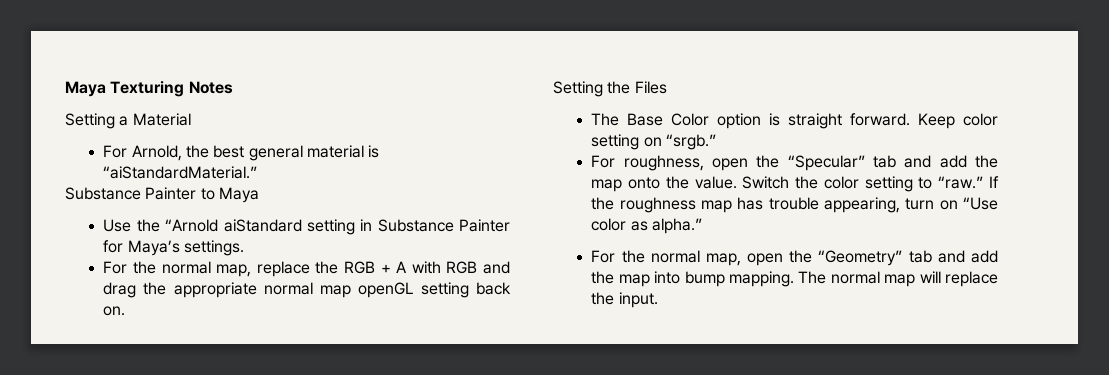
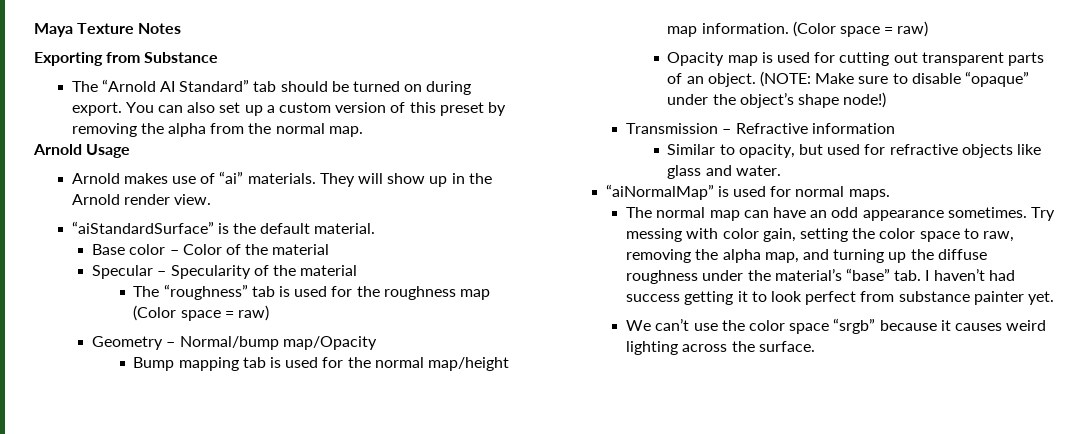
[65,81,185,97] Maya Texturing -> [34,23,135,37] Maya Texture
[65,113,191,129] [103,145,380,161] [103,166,258,179] [65,187,259,203] [103,219,511,235] [103,240,245,256] [103,261,510,277] [103,282,512,298] [103,306,126,316] [553,81,667,97] [591,113,998,129] [591,134,717,150] [591,155,998,171] [591,176,1000,192] [591,197,998,213] [591,218,703,234] [591,250,999,266] [591,271,999,287] [591,292,658,308] Setting a Material // For Arnold, the best general material is “aiStandardMaterial.” // Substance Painter to Maya // Use the “Arnold aiStandard setting in Substance Painter for Maya’s settings. // For the normal map, replace the RGB + A with RGB and drag the appropriate normal map openGL setting back on. // Setting the Files // The Base Color option is straight forward. Keep color setting on “srgb.” // For roughness, open the “Specular” tab and add the map onto the value. Switch the color setting to “raw.” If the roughness map has trouble appearing, turn on “Use color as alpha.” // For the normal map, open the “Geometry” tab and add the map into bump mapping. The normal map will replace the input. -> [34,52,219,66] [71,79,472,95] [71,102,506,116] [71,123,363,137] [33,144,131,158] [71,171,492,187] [71,194,212,205] [71,221,376,234] [92,244,330,255] [92,265,358,279] [133,284,490,300] [133,305,270,321] [92,336,377,350] [133,357,509,371] [667,21,929,37] [667,52,1044,66] [667,71,1029,87] [667,92,887,108] [626,123,895,134] [667,144,1041,158] [667,165,781,179] [605,184,890,200] [626,207,1055,221] [626,228,1014,242] [626,249,987,263] [626,268,1015,284] [626,291,1054,305] [626,318,1047,334] [626,341,815,355] Exporting from Substance // The “Arnold AI Standard” tab should be turned on during export. You can also set up a custom version of this preset by removing the alpha from the normal map. // Arnold Usage // Arnold makes use of “ai” materials. They will show up in the Arnold render view. // “aiStandardSurface” is the default material. // Base color – Color of the material // Specular – Specularity of the material // The “roughness” tab is used for the roughness map (Color space = raw) // Geometry – Normal/bump map/Opacity // Bump mapping tab is used for the normal map/height map information. (Color space = raw) // Opacity map is used for cutting out transparent parts of an object. (NOTE: Make sure to disable “opaque” under the object’s shape node!) // Transmission – Refractive information // Similar to opacity, but used for refractive objects like glass and water. // “aiNormalMap” is used for normal maps. // The normal map can have an odd appearance sometimes. Try messing with color gain, setting the color space to raw, removing the alpha map, and turning up the diffuse roughness under the material’s “base” tab. I haven’t had success getting it to look perfect from substance painter yet. // We can’t use the color space “srgb” because it causes weird lighting across the surface.

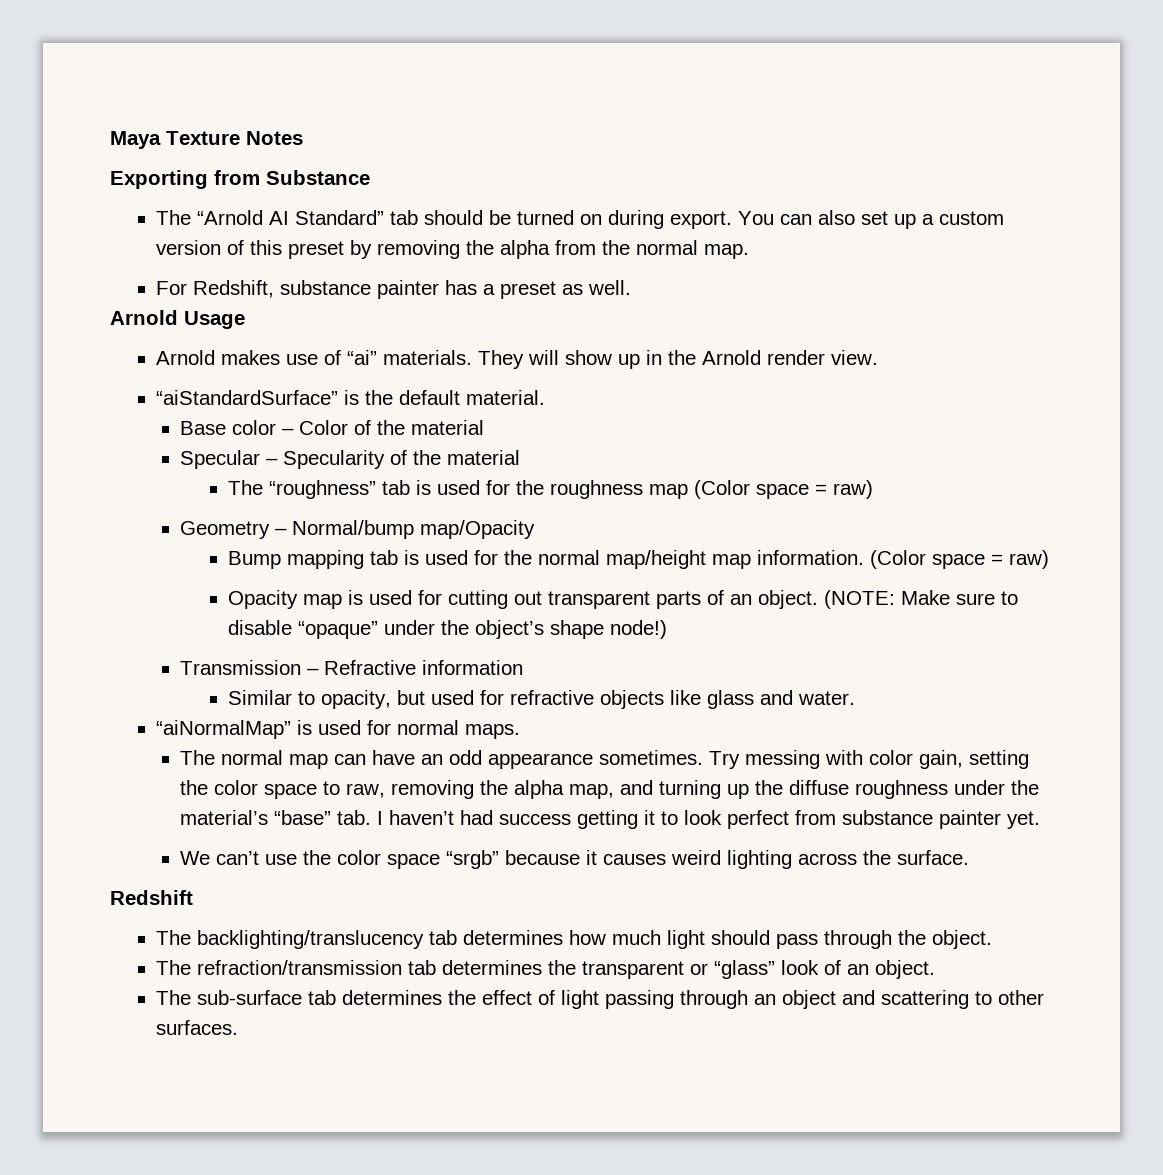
(363, 131) none -> [156,280,632,299] // For Redshift, substance painter has a preset as well.
(815, 346) none -> [110,890,193,905] [156,930,993,949] [156,960,936,979] [156,990,1045,1009] [156,1020,239,1035] // Redshift // The backlighting/translucency tab determines how much light should pass through the object. // The refraction/transmission tab determines the transparent or “glass” look of an object. // The sub-surface tab determines the effect of light passing through an object and scattering to other surfaces.

